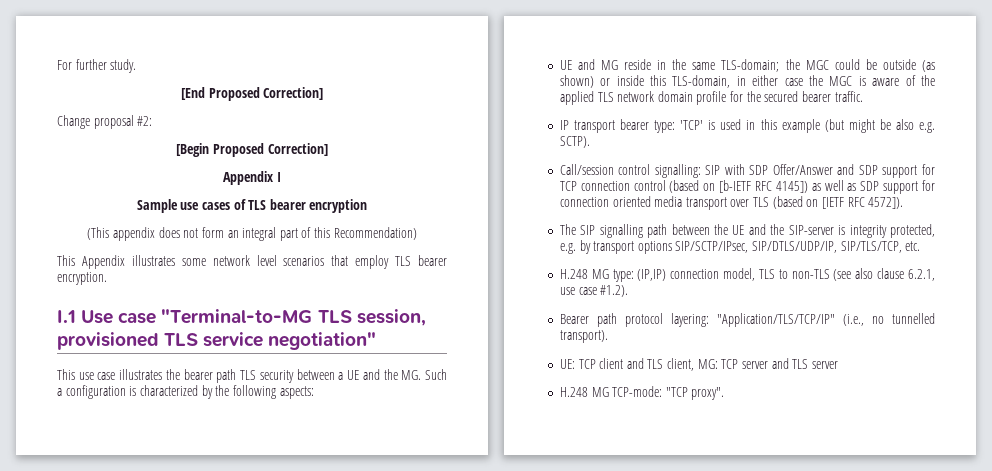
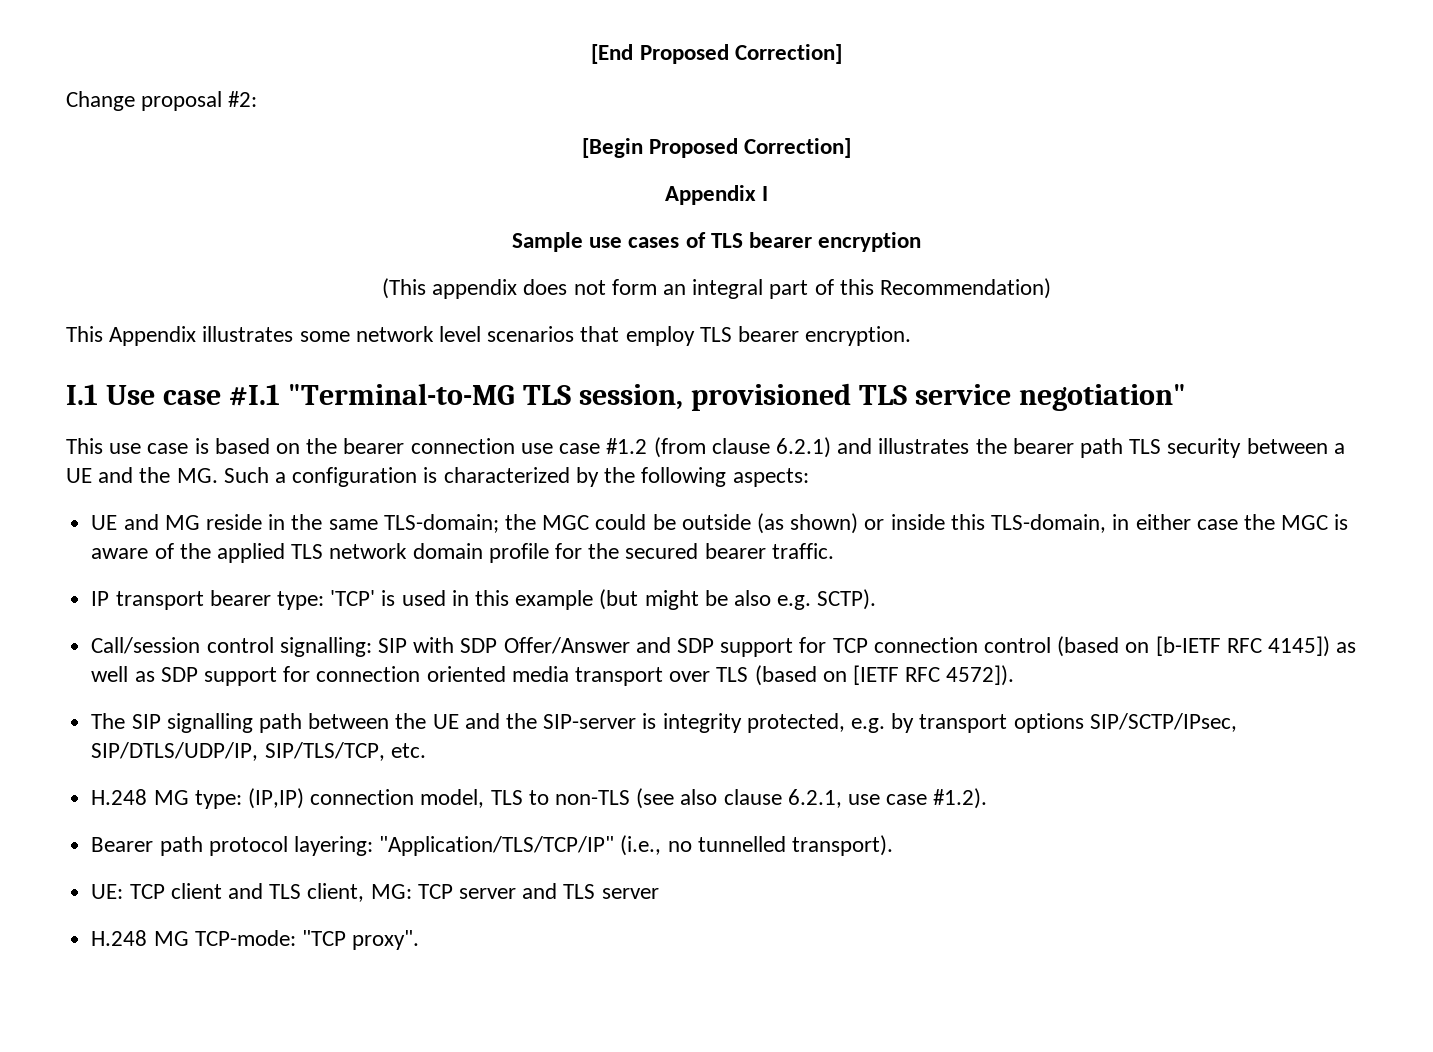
[57,59,137,73] For further study. // -> (591, 54) none
(157, 318) none -> [228,384,280,406] #I.1
(116, 376) none -> [194,437,873,458] is based on the bearer connection use case #1.2 (from clause 6.2.1) and

